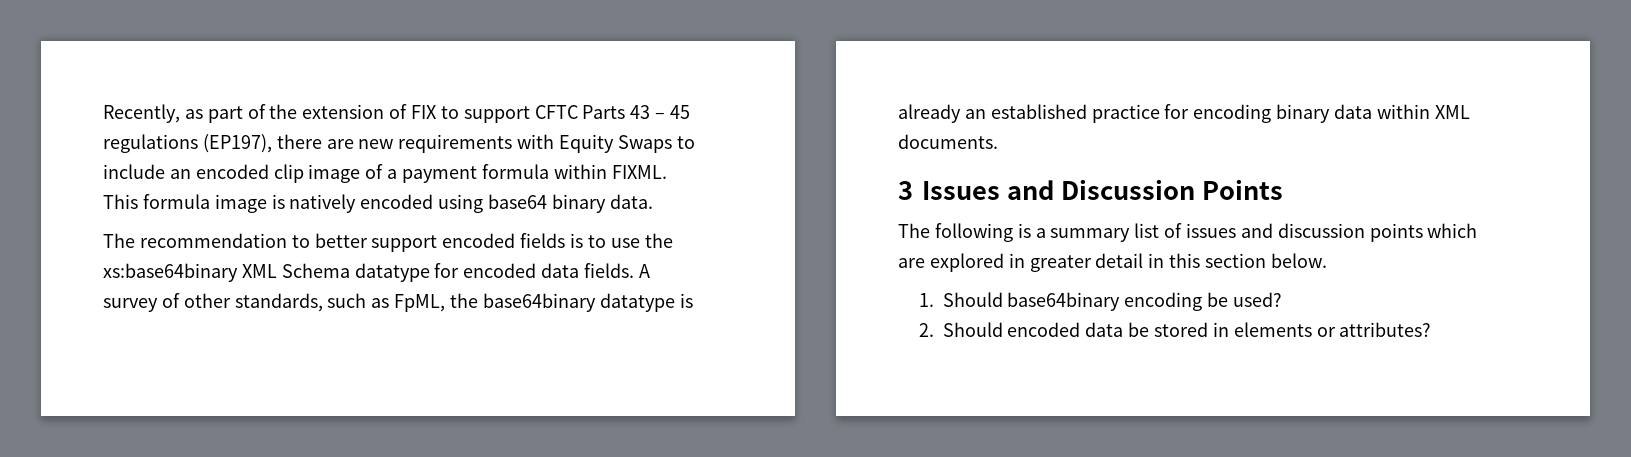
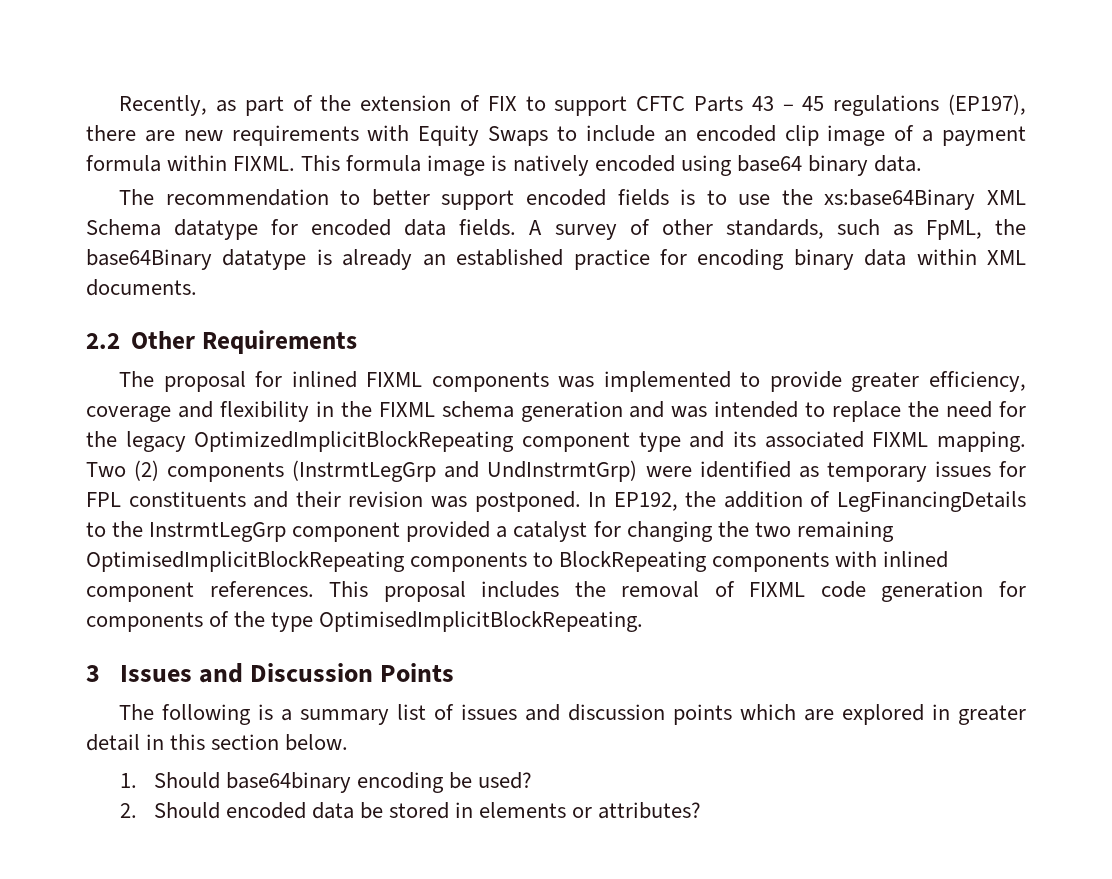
[103,263,238,282] xs:base64binary -> [824,189,976,210] xs:base64Binary
[482,293,596,312] base64binary -> [86,249,212,270] base64Binary
(998, 141) none -> [86,330,357,354] [119,371,1026,392] [86,401,1026,422] [86,431,1026,452] [86,460,1026,482] [86,491,1026,512] [86,521,894,542] [86,551,949,572] [86,581,1026,602] [86,611,644,632] // 2.2 Other Requirements // The proposal for inlined FIXML components was implemented to provide greater efficiency, coverage and flexibility in the FIXML schema generation and was intended to replace the need for the legacy OptimizedImplicitBlockRepeating component type and its associated FIXML mapping. Two (2) components (InstrmtLegGrp and UndInstrmtGrp) were identified as temporary issues for FPL constituents and their revision was postponed. In EP192, the addition of LegFinancingDetails to the InstrmtLegGrp component provided a catalyst for changing the two remaining OptimisedImplicitBlockRepeating components to BlockRepeating components with inlined component references. This proposal includes the removal of FIXML code generation for components of the type OptimisedImplicitBlockRepeating.

